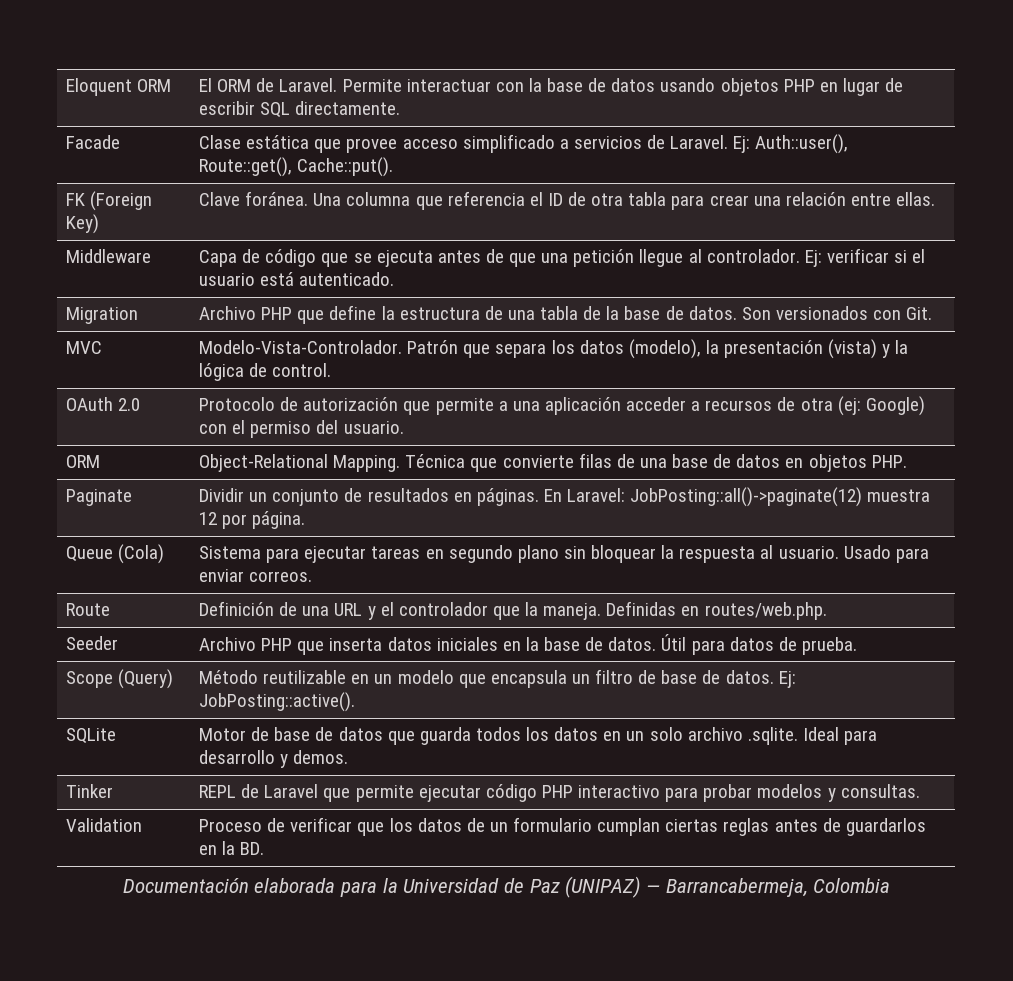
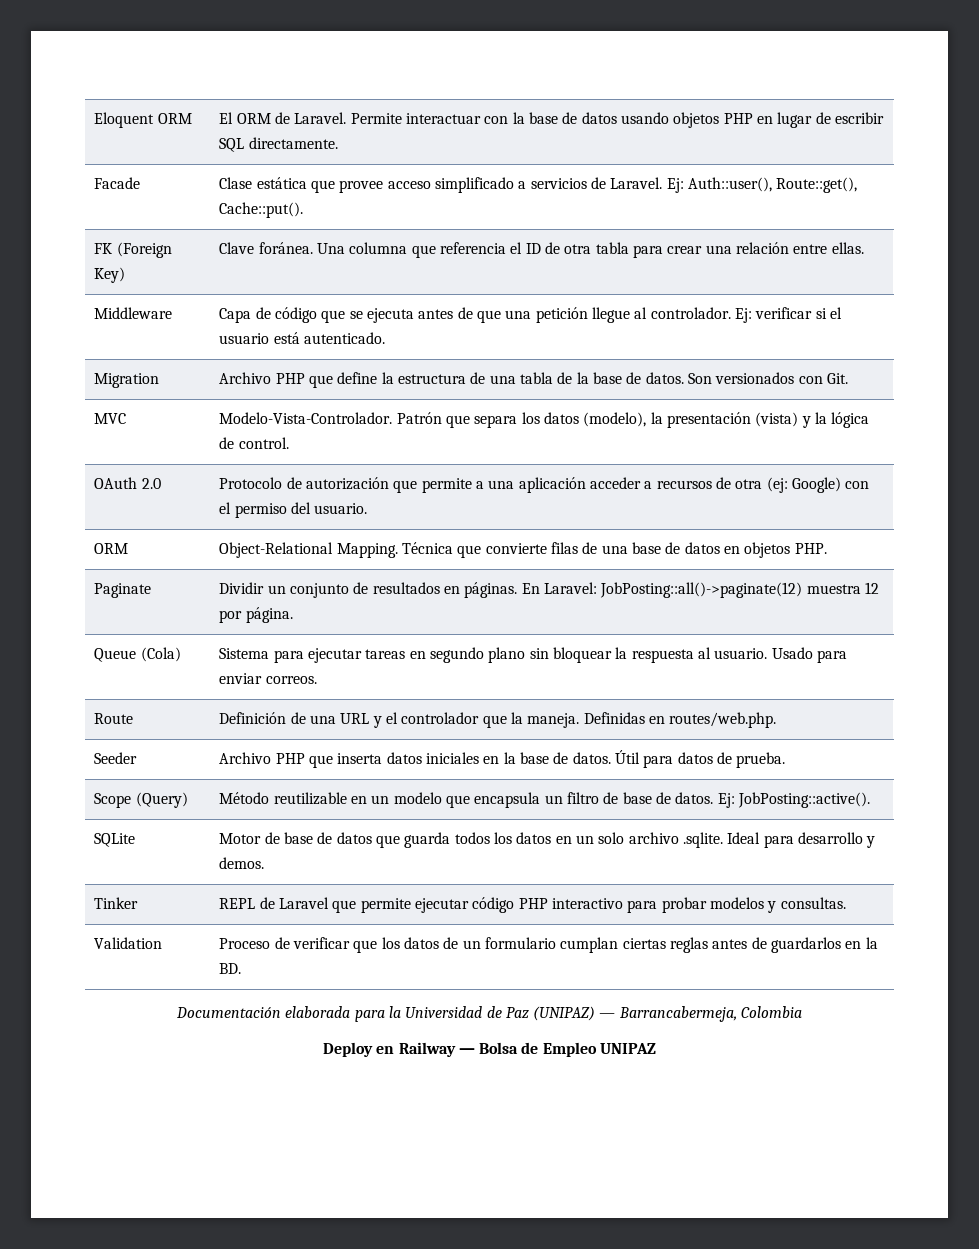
(891, 885) none -> [322,1042,657,1057] // Deploy en Railway — Bolsa de Empleo UNIPAZ

